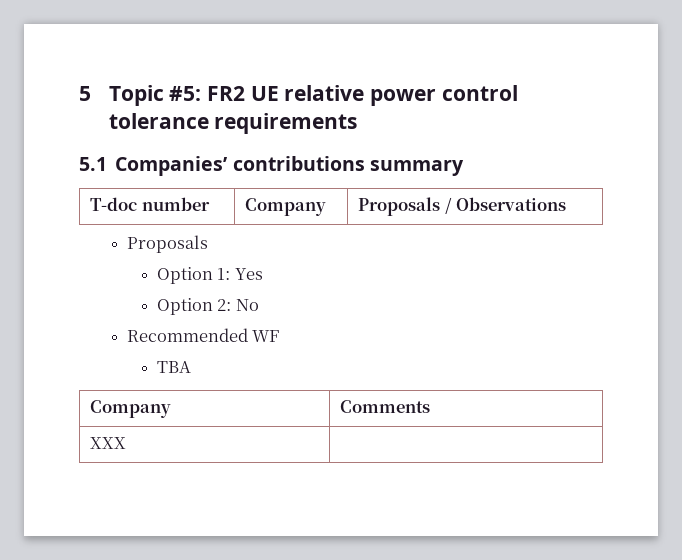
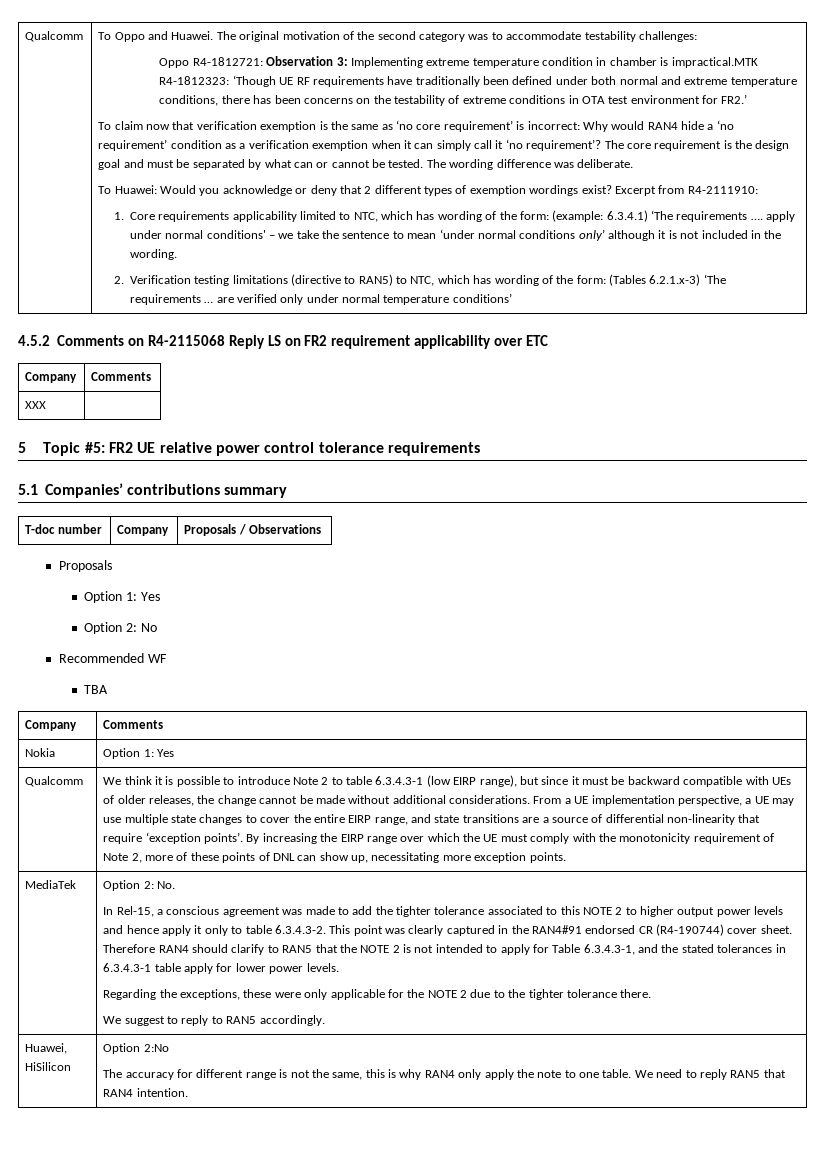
(79, 93) none -> [25,31,84,42] [98,31,697,42] [159,56,758,68] [159,75,797,87] [159,94,748,106] [98,120,734,132] [98,139,790,151] [98,159,634,170] [98,185,758,196] [113,210,796,222] [129,229,782,241] [129,249,177,260] [113,274,726,286] [129,293,512,305] [18,335,549,349] [25,372,78,383] [91,372,152,381] [25,401,47,409] Qualcomm | To Oppo and Huawei. The original motivation of the second category was to accommodate testability challenges: // Oppo R4-1812721: Observation 3: Implementing extreme temperature condition in chamber is impractical.MTK R4-1812323: ‘Though UE RF requirements have traditionally been defined under both normal and extreme temperature conditions, there has been concerns on the testability of extreme conditions in OTA test environment for FR2.’ // To claim now that verification exemption is the same as ‘no core requirement’ is incorrect: Why would RAN4 hide a ‘no requirement’ condition as a verification exemption when it can simply call it ‘no requirement’? The core requirement is the design goal and must be separated by what can or cannot be tested. The wording difference was deliberate. // To Huawei: Would you acknowledge or deny that 2 different types of exemption wordings exist? Excerpt from R4-2111910: // 1. Core requirements applicability limited to NTC, which has wording of the form: (example: 6.3.4.1) ‘The requirements …. apply under normal conditions' – we take the sentence to mean ‘under normal conditions only’ although it is not included in the wording. // 2. Verification testing limitations (directive to RAN5) to NTC, which has wording of the form: (Tables 6.2.1.x-3) ‘The requirements … are verified only under normal temperature conditions’ // 4.5.2 Comments on R4-2115068 Reply LS on FR2 requirement applicability over ETC // Company | Comments // XXX | //
[90,437,127,449] XXX | -> [25,748,56,757] [103,748,175,759] [25,776,84,787] [103,775,791,787] [103,795,795,806] [103,814,761,825] [103,832,775,844] [103,852,566,863] [25,880,77,889] [103,880,176,891] [103,906,784,917] [103,924,792,936] [103,944,786,955] [103,963,339,974] [103,989,652,1000] [103,1015,325,1026] [25,1043,68,1054] [25,1062,72,1071] [103,1043,169,1054] [103,1069,786,1080] [103,1088,188,1097] Nokia | Option 1: Yes // Qualcomm | We think it is possible to introduce Note 2 to table 6.3.4.3-1 (low EIRP range), but since it must be backward compatible with UEs of older releases, the change cannot be made without additional considerations. From a UE implementation perspective, a UE may use multiple state changes to cover the entire EIRP range, and state transitions are a source of differential non-linearity that require ‘exception points’. By increasing the EIRP range over which the UE must comply with the monotonicity requirement of Note 2, more of these points of DNL can show up, necessitating more exception points. // MediaTek | Option 2: No. // In Rel-15, a conscious agreement was made to add the tighter tolerance associated to this NOTE 2 to higher output power levels and hence apply it only to table 6.3.4.3-2. This point was clearly captured in the RAN4#91 endorsed CR (R4-190744) cover sheet. Therefore RAN4 should clarify to RAN5 that the NOTE 2 is not intended to apply for Table 6.3.4.3-1, and the stated tolerances in 6.3.4.3-1 table apply for lower power levels. // Regarding the exceptions, these were only applicable for the NOTE 2 due to the tighter tolerance there. // We suggest to reply to RAN5 accordingly. // Huawei, HiSilicon | Option 2:No // The accuracy for different range is not the same, this is why RAN4 only apply the note to one table. We need to reply RAN5 that RAN4 intention.

